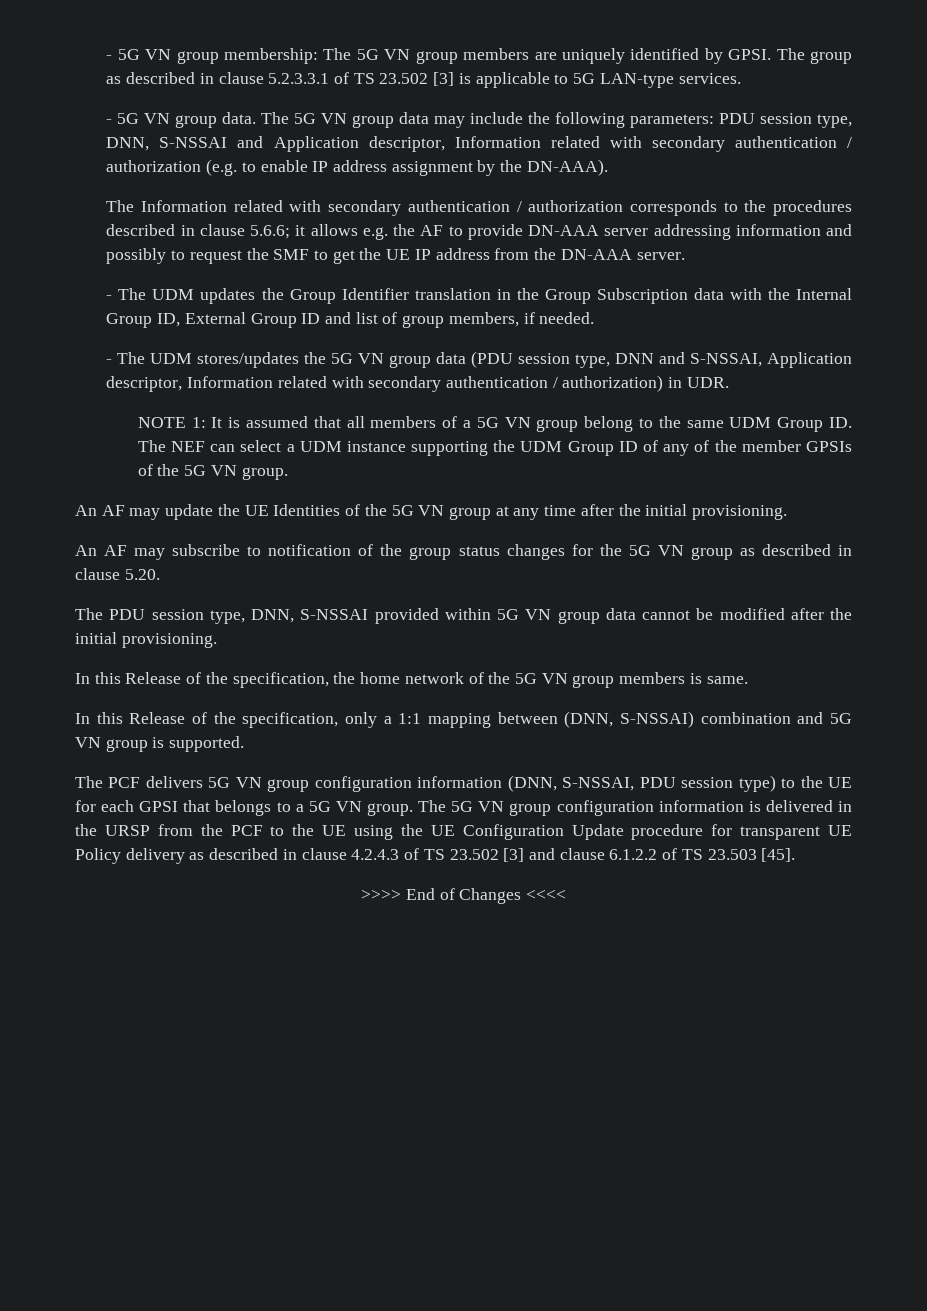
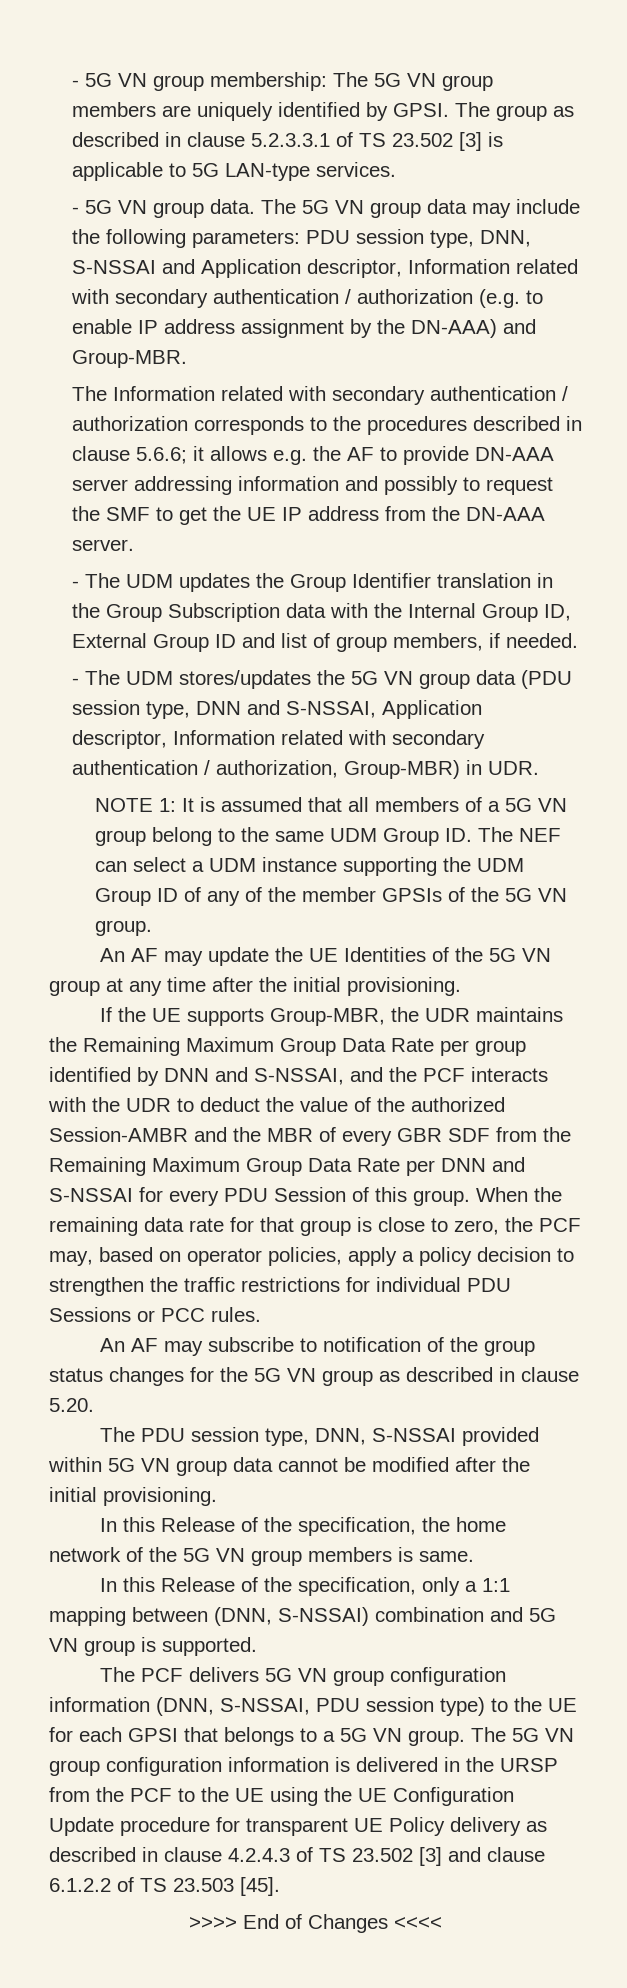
[526,159,608,176] DN-AAA). -> [410,319,536,338] [71,350,187,368] DN-AAA) and Group-MBR.
[562,375,664,392] authorization) -> [215,760,460,779] authorization, Group-MBR)
(788, 512) none -> [99,1007,563,1026] [49,1037,526,1056] [49,1067,548,1086] [48,1097,505,1112] [49,1127,571,1146] [49,1157,525,1176] [49,1187,562,1206] [49,1217,581,1236] [49,1247,574,1266] [49,1277,511,1296] [49,1307,261,1322] // If the UE supports Group-MBR, the UDR maintains the Remaining Maximum Group Data Rate per group identified by DNN and S-NSSAI, and the PCF interacts with the UDR to deduct the value of the authorized Session-AMBR and the MBR of every GBR SDF from the Remaining Maximum Group Data Rate per DNN and S-NSSAI for every PDU Session of this group. When the remaining data rate for that group is close to zero, the PCF may, based on operator policies, apply a policy decision to strengthen the traffic restrictions for individual PDU Sessions or PCC rules.

